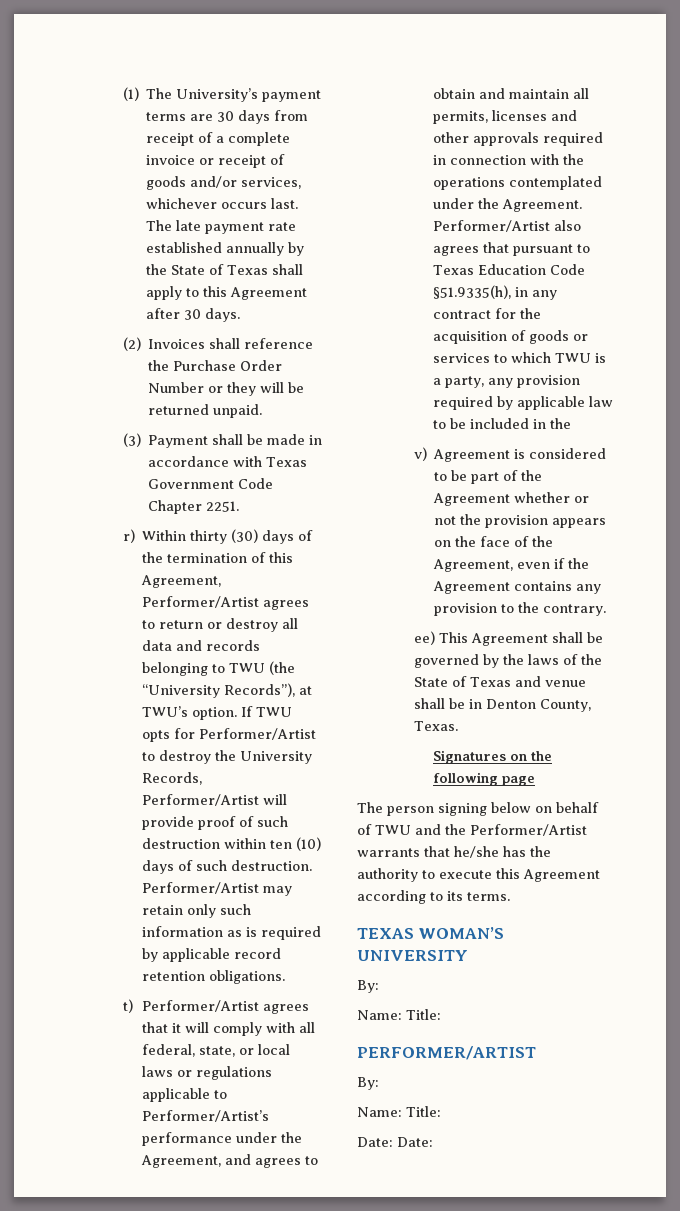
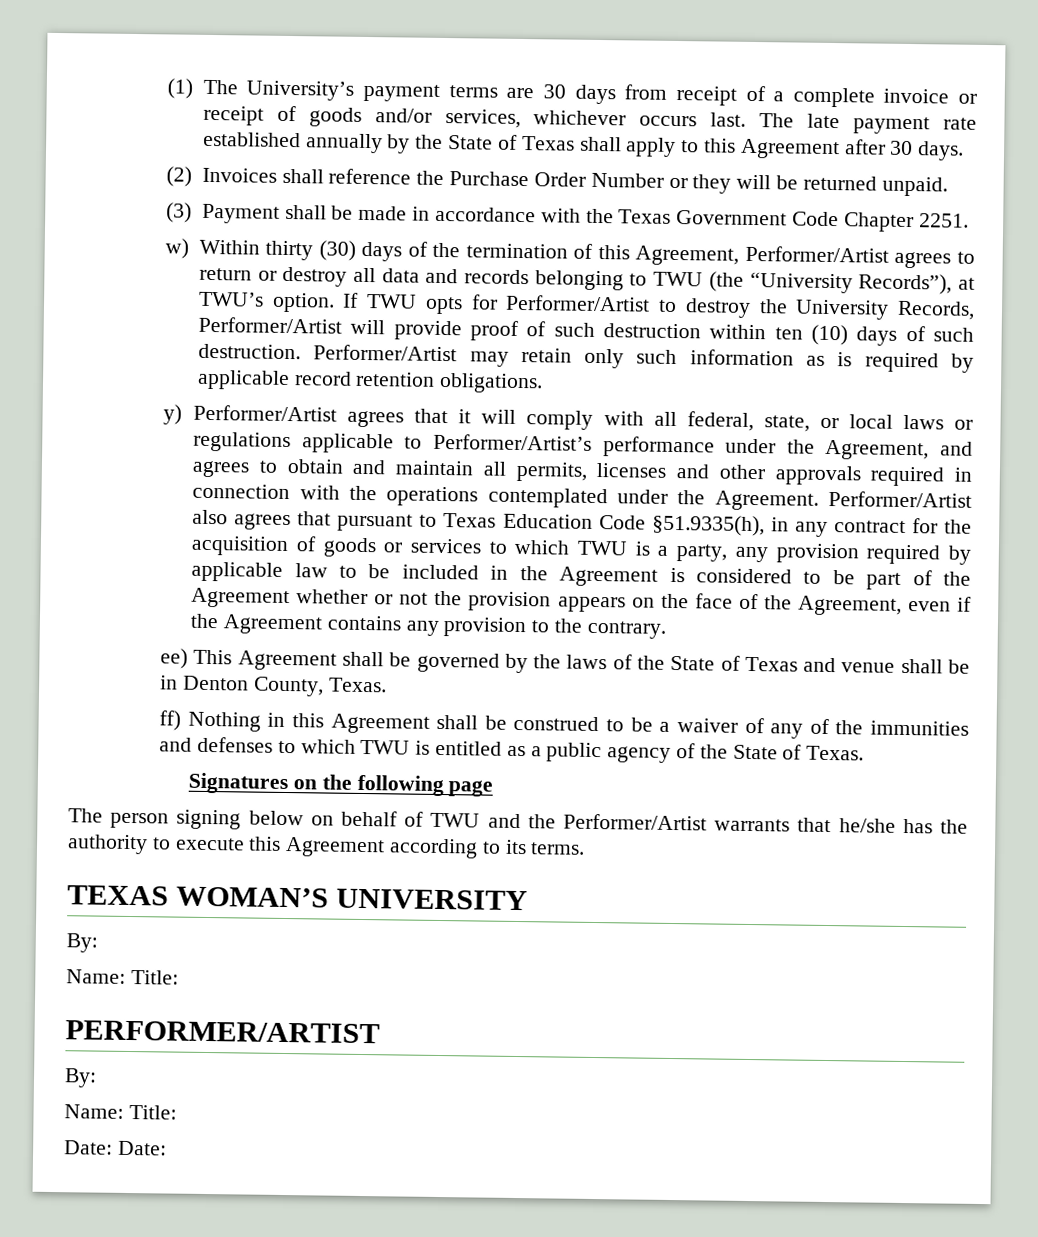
(263, 461) none -> [585,208,614,224] the
[123,529,136,543] r) -> [165,238,190,259] w)
[123,999,134,1013] t) -> [163,404,183,425] y)
[414,447,428,461] // v) -> (548, 573) none
(459, 726) none -> [159,710,970,739] [159,736,865,763] // ff) Nothing in this Agreement shall be construed to be a waiver of any of the immunities and defenses to which TWU is entitled as a public agency of the State of Texas.

